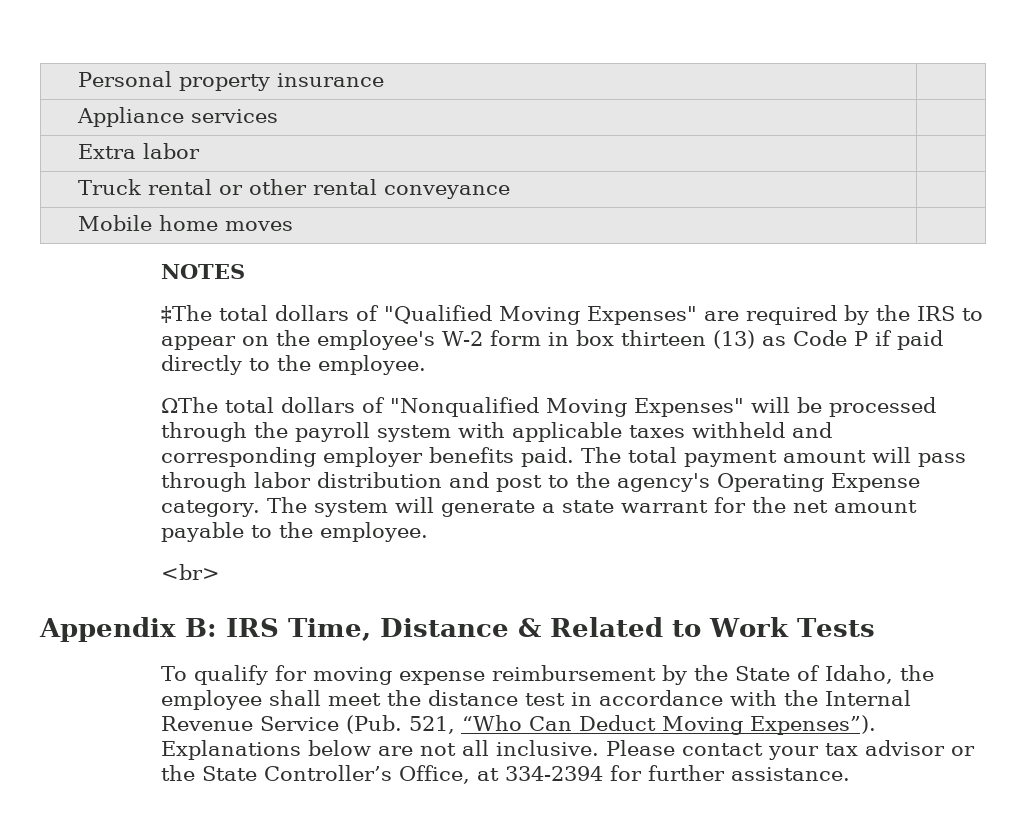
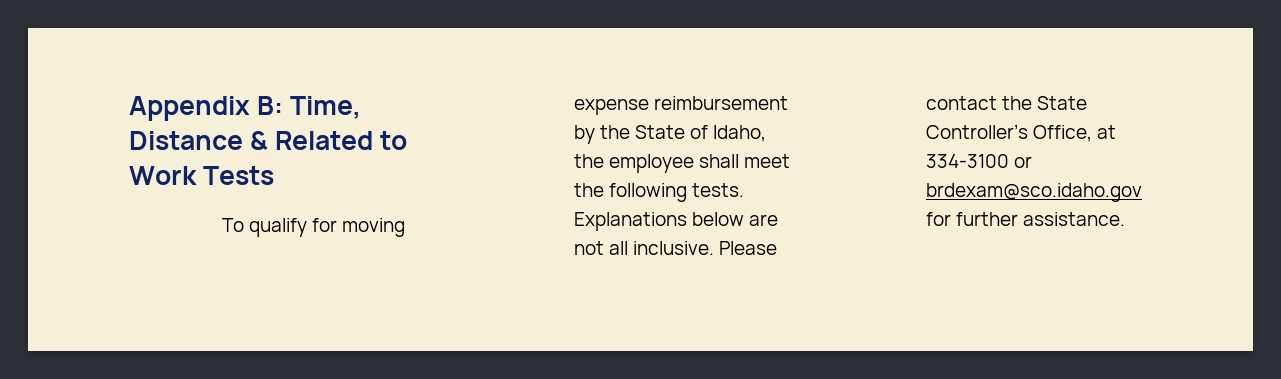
[78,71,385,91] [77,107,279,127] [78,143,201,159] [78,179,511,199] [78,215,294,231] [160,264,245,279] [160,305,983,325] [160,330,944,350] [160,355,426,375] [160,397,936,417] [160,422,832,442] [160,447,966,467] [160,472,920,492] [160,497,918,517] [160,522,428,542] [160,564,220,580] Personal property insurance | // Appliance services | // Extra labor | // Truck rental or other rental conveyance | // Mobile home moves | // NOTES // ‡The total dollars of "Qualified Moving Expenses" are required by the IRS to appear on the employee's W-2 form in box thirteen (13) as Code P if paid directly to the employee. // ΩThe total dollars of "Nonqualified Moving Expenses" will be processed through the payroll system with applicable taxes withheld and corresponding employer benefits paid. The total payment amount will pass through labor distribution and post to the agency's Operating Expense category. The system will generate a state warrant for the net amount payable to the employee. // <br> // -> (129, 108) none
[226,618,279,637] IRS -> (284, 105) none
[427,690,911,706] [160,715,876,735] distance test in accordance with the Internal Revenue Service (Pub. 521, “Who Can Deduct Moving Expenses”). -> [609,183,745,202] following tests.
[767,740,975,760] your tax advisor or -> (997, 103) none
[504,766,603,781] 334-2394 -> [925,154,1033,168] [925,183,1142,202] 334-3100 or brdexam@sco.idaho.gov

